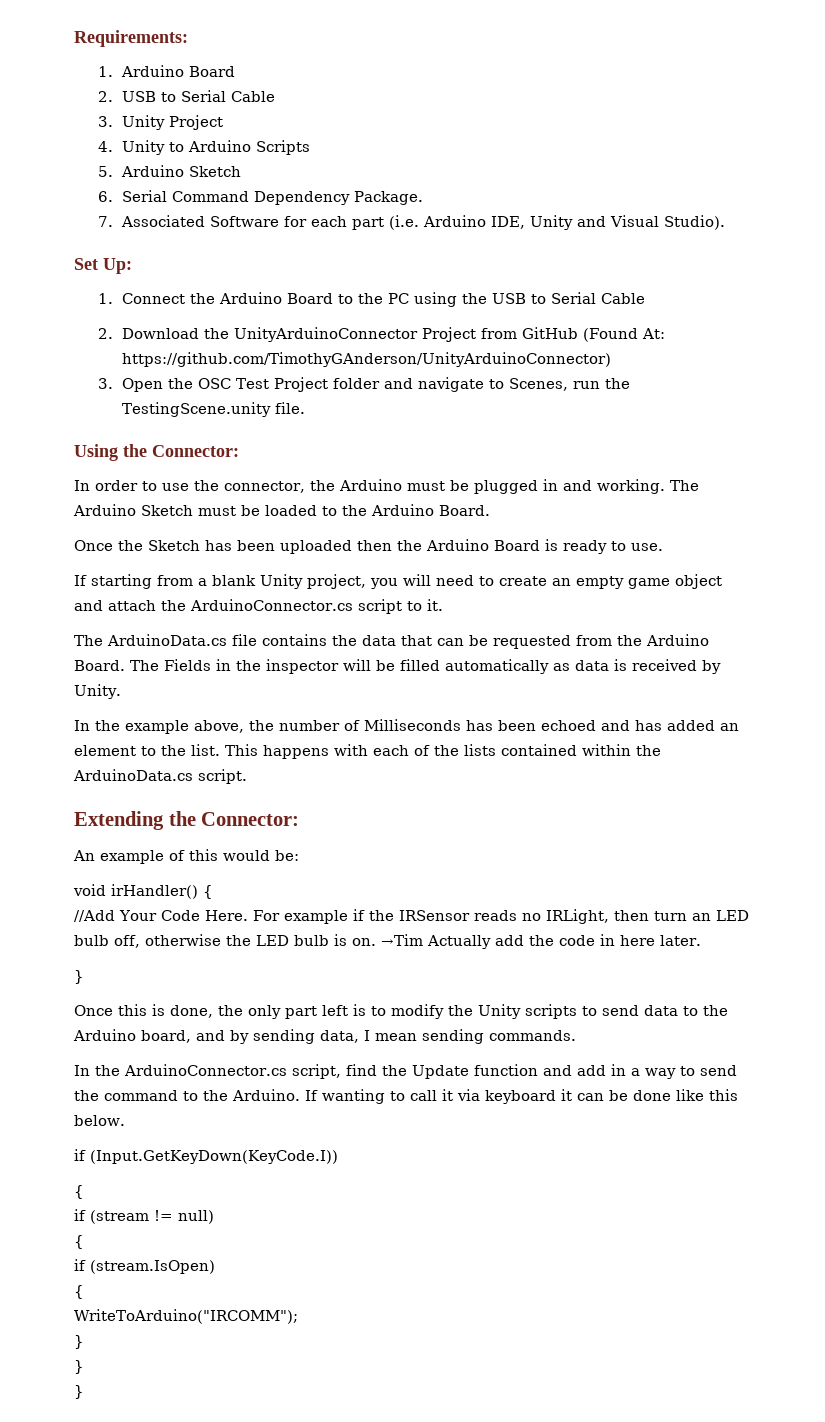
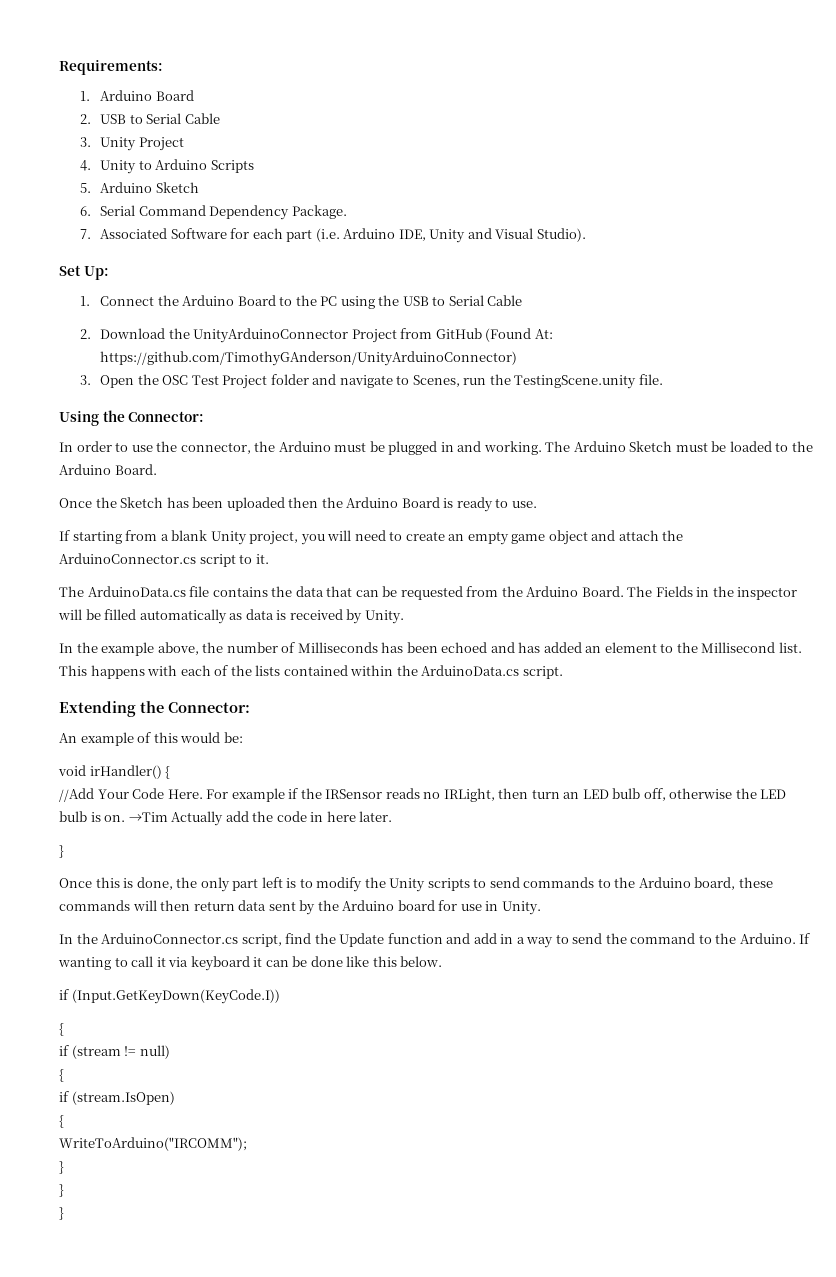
(186, 750) none -> [701,642,776,653] Millisecond
[644,1005,678,1016] data -> [523,877,595,888] commands
[196,1029,576,1044] and by sending data, I mean sending commands. -> [738,877,773,888] [59,900,541,915] these commands will then return data sent by the Arduino board for use in Unity.

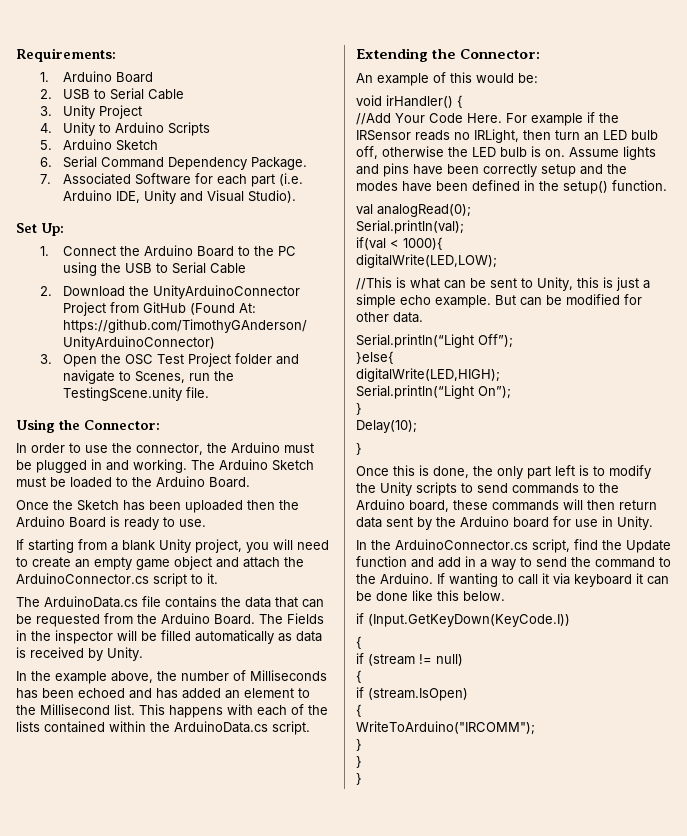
[128,811,393,826] →Tim Actually add the code in here later. -> [569,146,656,160] [356,163,627,177] [356,180,667,194] [356,204,471,217] [356,220,464,234] [356,237,443,250] [356,254,497,268] [356,277,650,291] [356,294,642,308] [356,312,423,323] [356,334,513,348] [356,351,394,364] [356,368,500,382] [356,385,511,399] [356,403,362,415] [356,420,417,433] Assume lights and pins have been correctly setup and the modes have been defined in the setup() function. // val analogRead(0); // Serial.println(val); // if(val < 1000){ // digitalWrite(LED,LOW); // //This is what can be sent to Unity, this is just a simple echo example. But can be modified for other data. // Serial.println(“Light Off”); // }else{ // digitalWrite(LED,HIGH); // Serial.println(“Light On”); // } // Delay(10);

